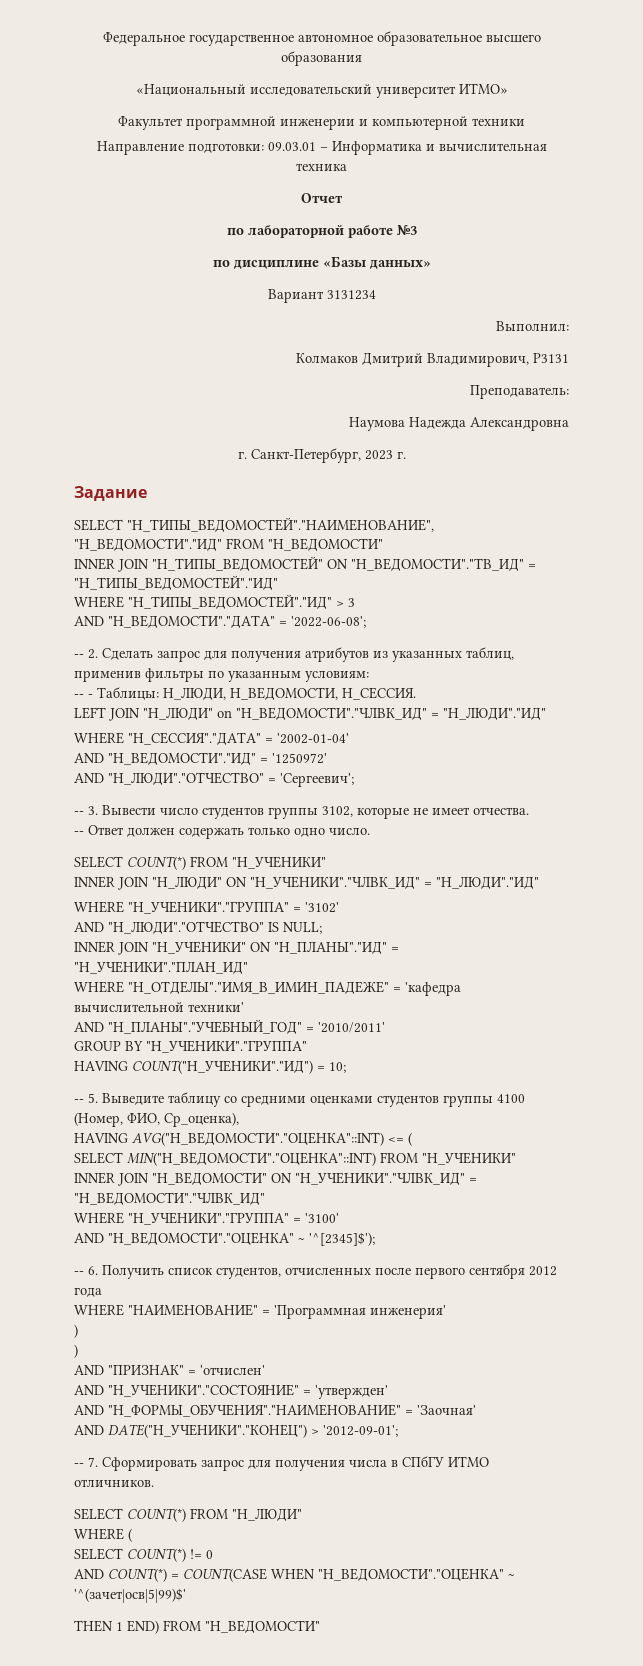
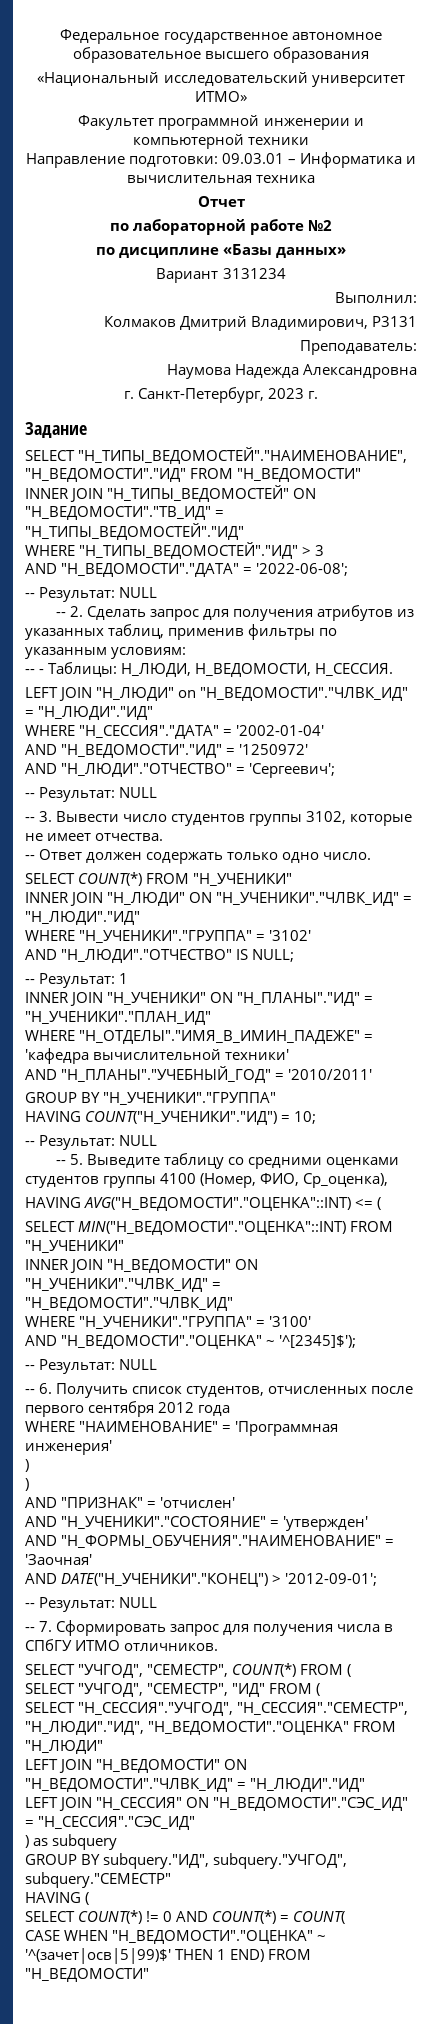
[395,225,417,235] №3 -> [308,220,333,231] №2
(366, 622) none -> [25,587,158,602] // -- Результат: NULL
(354, 780) none -> [25,787,158,802] // -- Результат: NULL
(322, 928) none -> [25,973,129,988] // -- Результат: 1
(346, 1067) none -> [25,1135,158,1150] // -- Результат: NULL
(375, 1239) none -> [25,1359,158,1374] // -- Результат: NULL
(398, 1431) none -> [25,1597,158,1612] // -- Результат: NULL
[127,1508,302,1522] [74,1528,124,1540] COUNT(*) FROM "Н_ЛЮДИ" // WHERE -> [78,1663,352,1678] [25,1683,321,1697] [25,1702,409,1716] [25,1721,397,1735] [25,1740,103,1754] [25,1759,248,1773] [25,1778,366,1792] [25,1797,409,1811] [25,1816,196,1830] [25,1834,118,1850] [25,1853,348,1869] [25,1872,171,1888] [25,1892,81,1903] "УЧГОД", "СЕМЕСТР", COUNT(*) FROM ( // SELECT "УЧГОД", "СЕМЕСТР", "ИД" FROM ( // SELECT "Н_СЕССИЯ"."УЧГОД", "Н_СЕССИЯ"."СЕМЕСТР", "Н_ЛЮДИ"."ИД", "Н_ВЕДОМОСТИ"."ОЦЕНКА" FROM "Н_ЛЮДИ" // LEFT JOIN "Н_ВЕДОМОСТИ" ON "Н_ВЕДОМОСТИ"."ЧЛВК_ИД" = "Н_ЛЮДИ"."ИД" // LEFT JOIN "Н_СЕССИЯ" ON "Н_ВЕДОМОСТИ"."СЭС_ИД" = "Н_СЕССИЯ"."СЭС_ИД" // ) as subquery // GROUP BY subquery."ИД", subquery."УЧГОД", subquery."СЕМЕСТР" // HAVING
(213, 1554) // -> (173, 1916) none
[183,1568,267,1582] COUNT(CASE -> [293,1911,346,1924] [25,1930,60,1941] COUNT( // CASE
(186, 1595) // -> (171, 1956) none

